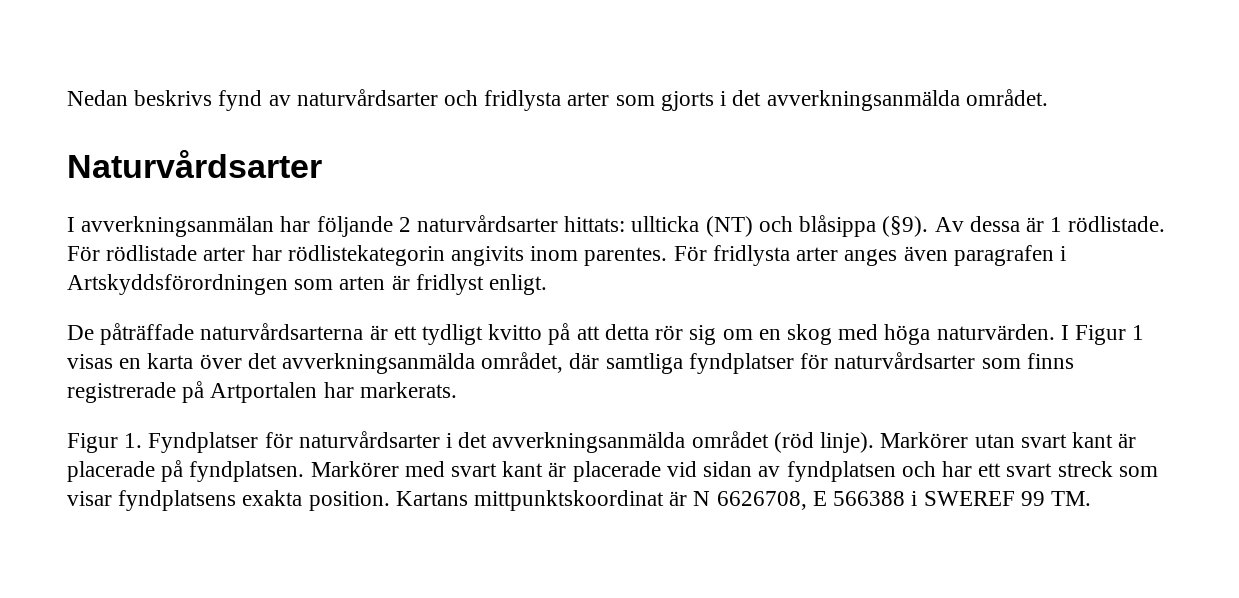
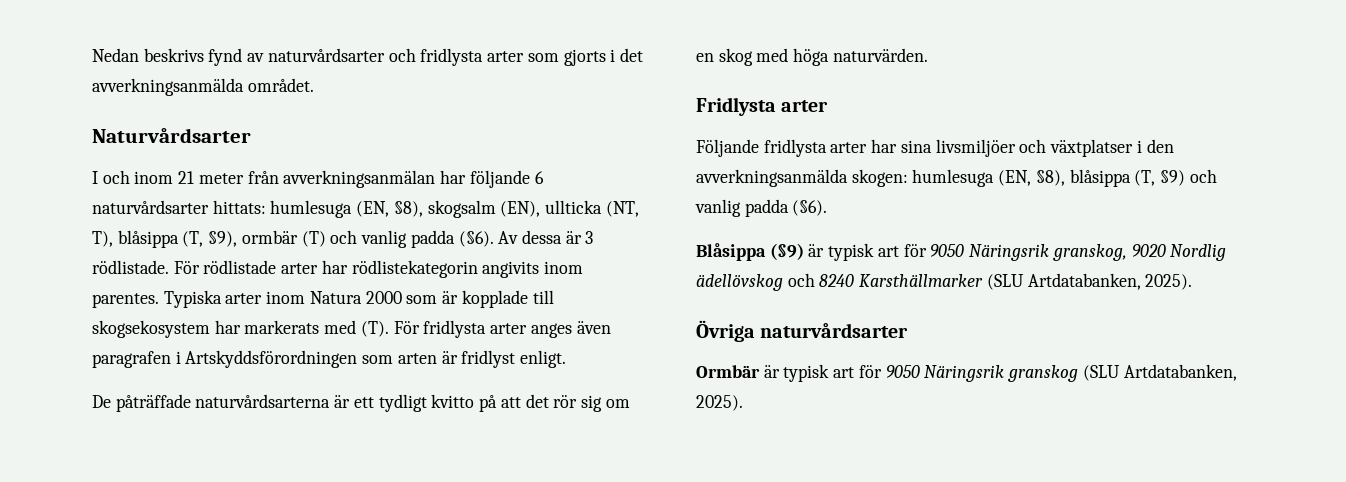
(75, 224) none -> [102,170,279,184] och inom 21 meter från
[398,217,411,232] 2 -> [534,171,544,184] 6
[631,215,929,237] ullticka (NT) och blåsippa (§9). -> [270,200,639,218] [92,230,494,248] humlesuga (EN, §8), skogsalm (EN), ullticka (NT, T), blåsippa (T, §9), ormbär (T) och vanlig padda (§6).
[1050,217,1063,232] 1 -> [585,231,594,244] 3
(668, 256) none -> [163,290,554,308] [92,320,389,338] Typiska arter inom Natura 2000 som är kopplade till skogsekosystem har markerats med (T).
[604,324,649,340] detta -> [525,394,549,408] det
[1060,325,1145,345] [67,352,1074,374] [67,381,457,403] [67,431,1137,453] [67,460,1158,482] [67,490,1091,511] I Figur 1 visas en karta över det avverkningsanmälda området, där samtliga fyndplatser för naturvårdsarter som finns registrerade på Artportalen har markerats. // Figur 1. Fyndplatser för naturvårdsarter i det avverkningsanmälda området (röd linje). Markörer utan svart kant är placerade på fyndplatsen. Markörer med svart kant är placerade vid sidan av fyndplatsen och har ett svart streck som visar fyndplatsens exakta position. Kartans mittpunktskoordinat är N 6626708, E 566388 i SWEREF 99 TM. -> [696,97,829,116] [696,139,1174,157] [696,169,1217,187] [695,199,828,217] [696,243,1227,261] [696,273,1193,291] [696,320,909,342] [696,364,1237,382] [696,395,743,411] // Fridlysta arter // Följande fridlysta arter har sina livsmiljöer och växtplatser i den avverkningsanmälda skogen: humlesuga (EN, §8), blåsippa (T, §9) och vanlig padda (§6). // Blåsippa (§9) är typisk art för 9050 Näringsrik granskog, 9020 Nordlig ädellövskog och 8240 Karsthällmarker (SLU Artdatabanken, 2025). // Övriga naturvårdsarter // Ormbär är typisk art för 9050 Näringsrik granskog (SLU Artdatabanken, 2025).

